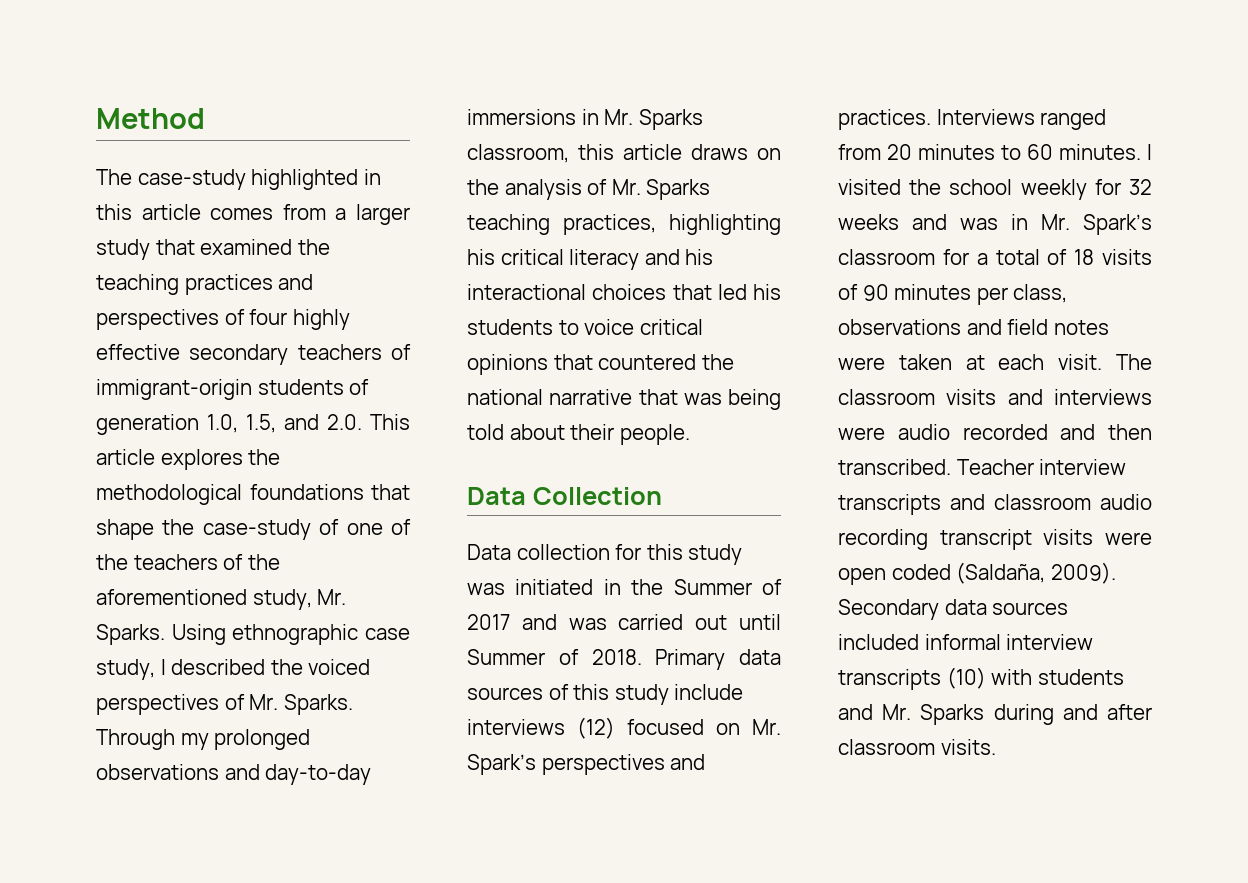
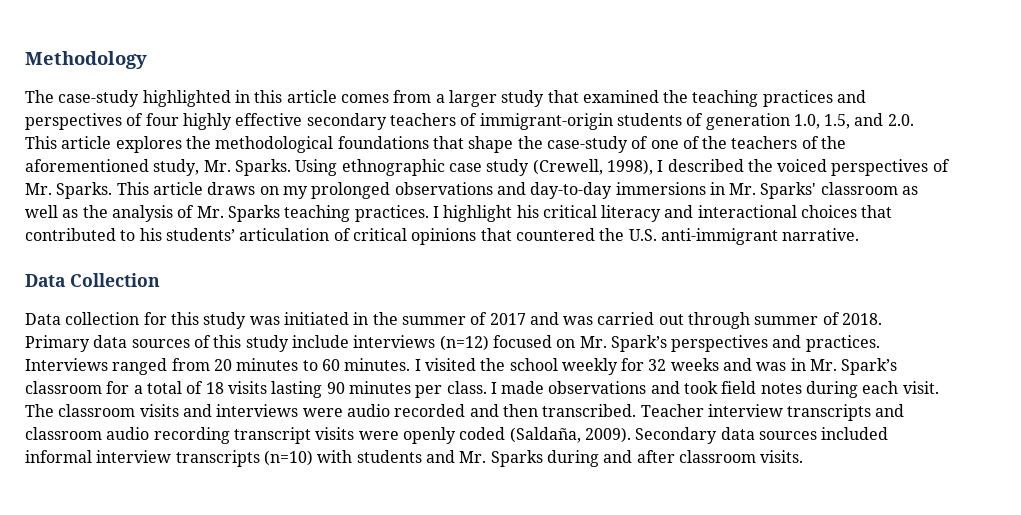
[96,108,205,129] Method -> [25,51,147,69] Methodology
[96,659,155,680] study, -> [486,159,653,176] study (Crewell, 1998),
[96,729,175,750] Through -> [116,182,279,195] This article draws on
[638,109,703,130] [467,144,781,163] Sparks classroom, this article draws on -> [760,182,919,199] [25,205,79,218] Sparks' classroom as well as
[563,214,781,235] practices, highlighting -> [354,205,513,222] practices. I highlight
[685,249,714,265] his -> (694, 211) none
[717,284,781,300] [467,319,635,335] led his students to voice -> [25,228,351,241] contributed to his students’ articulation of
[467,389,781,410] [467,424,690,445] national narrative that was being told about their people. -> [628,228,860,245] U.S. anti-immigrant narrative.
[673,579,752,595] Summer -> [401,316,466,325] summer
[739,614,781,630] [467,649,545,665] until Summer -> [688,312,819,329] through summer
[577,717,615,739] (12) -> [439,335,489,351] (n=12)
[838,284,858,300] of -> [271,381,323,398] lasting
[1013,284,1068,303] [838,319,1002,335] class, observations and -> [446,381,719,394] class. I made observations and took
[838,354,985,370] were taken at -> [806,381,859,398] during
[838,568,886,585] open -> [402,427,456,444] openly
[946,667,986,689] (10) -> [263,450,313,466] (n=10)

